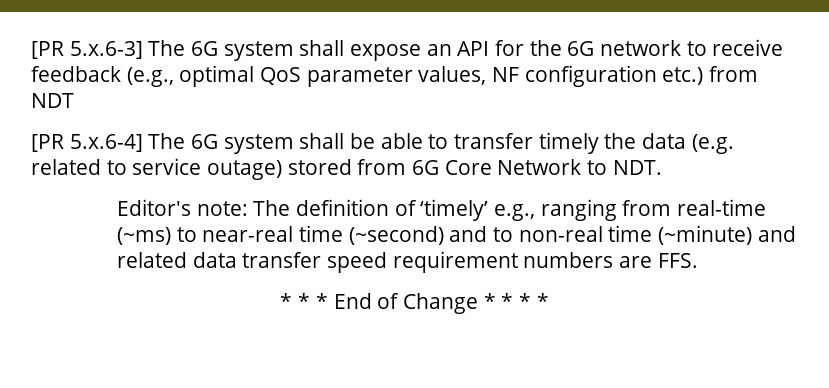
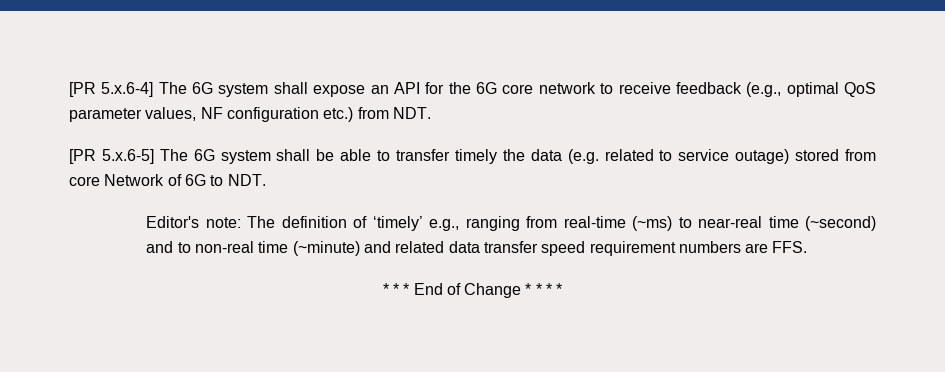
[31,41,143,59] [PR 5.x.6-3] -> [69,82,154,97] [PR 5.x.6-4]
(595, 48) none -> [502,84,534,94] core
[31,93,74,108] [31,134,143,152] NDT // [PR 5.x.6-4] -> [392,107,431,119] [69,149,154,164] NDT. // [PR 5.x.6-5]
[412,159,582,175] 6G Core Network -> [69,174,206,186] core Network of 6G

